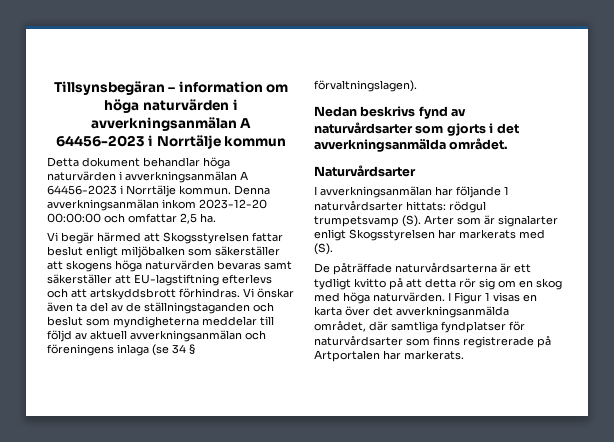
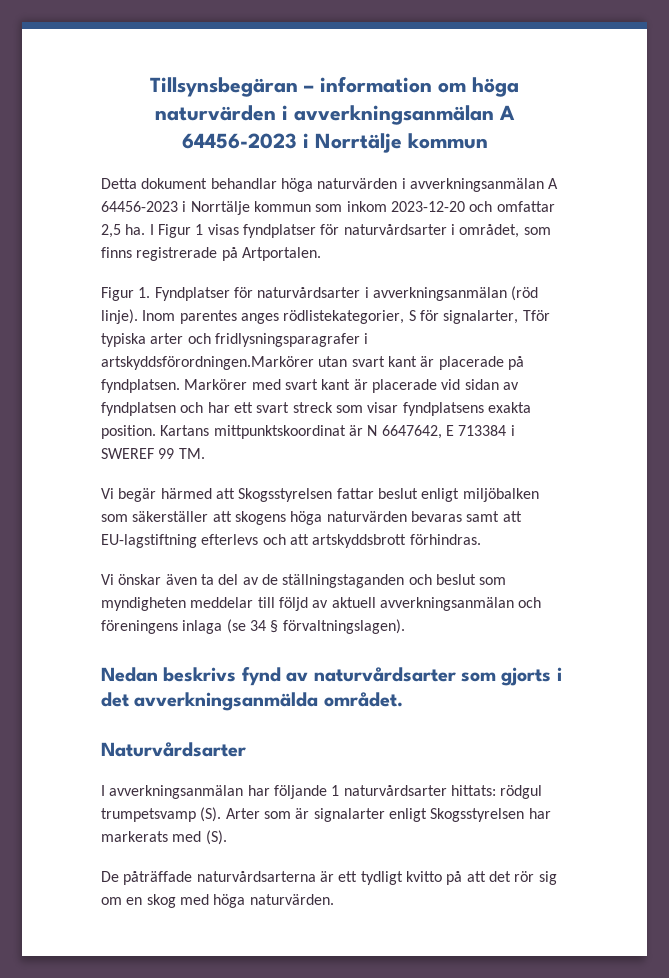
[179,185,270,195] [47,199,159,211] kommun. Denna avverkningsanmälan -> [253,201,343,212] kommun som
[47,213,101,223] 00:00:00 -> (465, 206) none
(216, 218) none -> [149,224,551,238] [101,247,321,261] [101,286,539,301] [101,309,550,324] [101,333,369,347] [101,356,524,370] [101,379,519,393] [101,402,531,416] [101,425,515,439] [101,448,205,459] I Figur 1 visas fyndplatser för naturvårdsarter i området, som finns registrerade på Artportalen. // Figur 1. Fyndplatser för naturvårdsarter i avverkningsanmälan (röd linje). Inom parentes anges rödlistekategorier, S för signalarter, Tför typiska arter och fridlysningsparagrafer i artskyddsförordningen.Markörer utan svart kant är placerade på fyndplatsen. Markörer med svart kant är placerade vid sidan av fyndplatsen och har ett svart streck som visar fyndplatsens exakta position. Kartans mittpunktskoordinat är N 6647642, E 713384 i SWEREF 99 TM.
[47,274,112,284] säkerställer -> (500, 516) none
(240, 293) none -> (481, 539) //
[113,316,199,328] myndigheterna -> [101,597,186,611] myndigheten
[425,278,456,288] detta -> [488,871,511,882] det
[448,292,537,304] [314,306,509,318] [314,320,525,333] [314,335,551,348] [314,350,464,362] I Figur 1 visas en karta över det avverkningsanmälda området, där samtliga fyndplatser för naturvårdsarter som finns registrerade på Artportalen har markerats. -> (334, 899) none

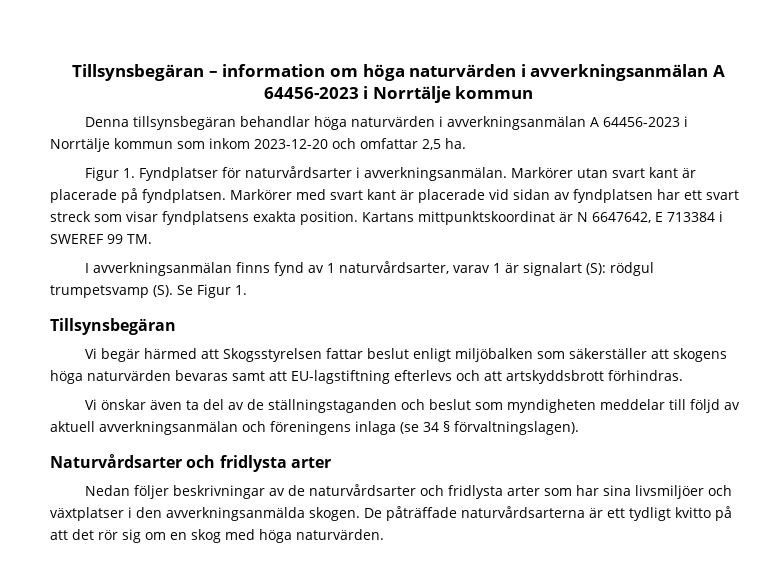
[101,178,208,189] Detta dokument -> [84,116,236,130] Denna tillsynsbegäran
[149,224,551,238] [101,247,321,261] I Figur 1 visas fyndplatser för naturvårdsarter i området, som finns registrerade på Artportalen. -> (466, 143) none
[372,286,539,301] [101,309,550,324] [101,333,369,347] [101,356,314,370] avverkningsanmälan (röd linje). Inom parentes anges rödlistekategorier, S för signalarter, Tför typiska arter och fridlysningsparagrafer i artskyddsförordningen.Markörer -> [363,167,573,181] avverkningsanmälan. Markörer
[180,402,204,413] och -> (653, 196) none
(205, 453) none -> [84,261,654,276] [50,284,247,298] [50,318,176,335] // I avverkningsanmälan finns fynd av 1 naturvårdsarter, varav 1 är signalart (S): rödgul trumpetsvamp (S). Se Figur 1. // Tillsynsbegäran
[101,667,562,686] [101,692,403,711] [101,742,246,757] [101,785,543,799] [101,807,551,822] [101,830,227,845] Nedan beskrivs fynd av naturvårdsarter som gjorts i det avverkningsanmälda området. // Naturvårdsarter // I avverkningsanmälan har följande 1 naturvårdsarter hittats: rödgul trumpetsvamp (S). Arter som är signalarter enligt Skogsstyrelsen har markerats med (S). // -> [50,454,331,472] [84,484,732,499] [50,507,360,521] Naturvårdsarter och fridlysta arter // Nedan följer beskrivningar av de naturvårdsarter och fridlysta arter som har sina livsmiljöer och växtplatser i den avverkningsanmälda skogen.

